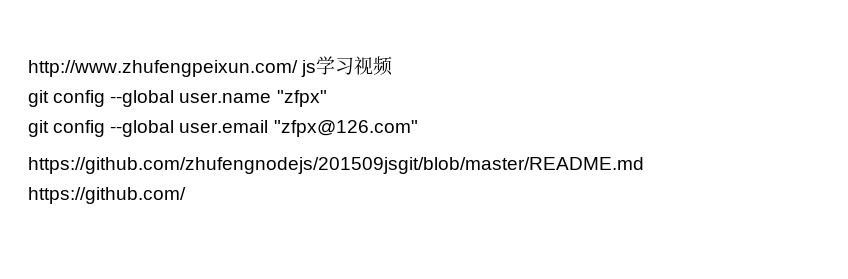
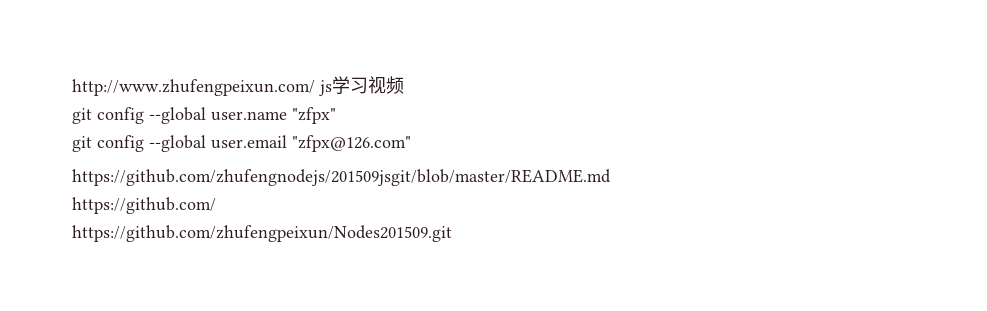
(186, 195) none -> [72,225,452,242] // https://github.com/zhufengpeixun/Nodes201509.git

